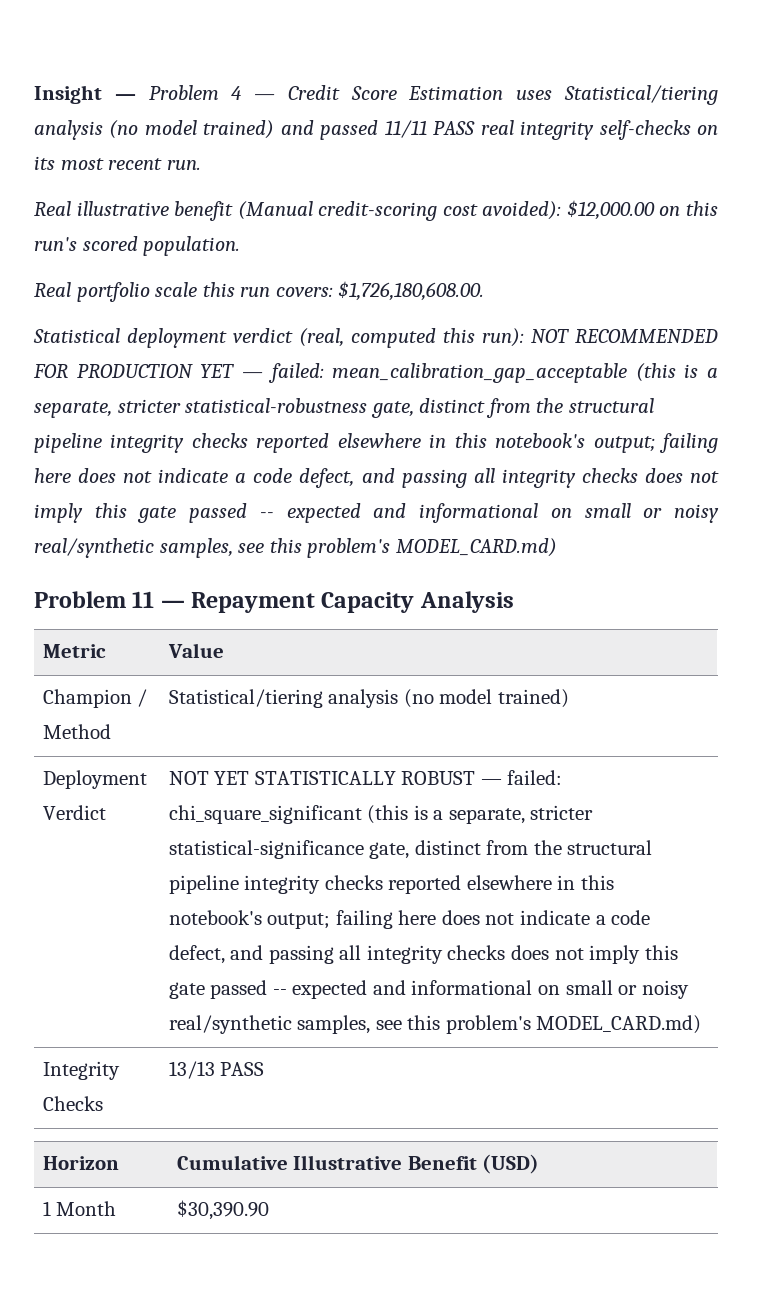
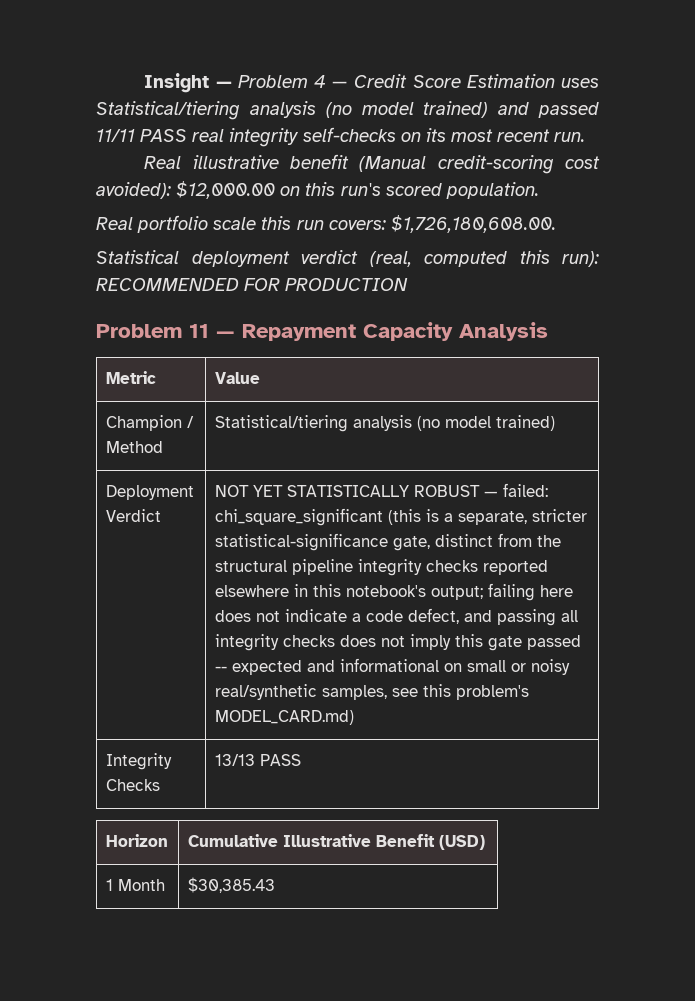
[531,329,569,343] NOT -> (599, 259) none
[200,363,718,383] [34,398,654,418] [34,433,719,453] [34,468,720,488] [34,503,720,523] [34,538,557,558] YET — failed: mean_calibration_gap_acceptable (this is a separate, stricter statistical-robustness gate, distinct from the structural pipeline integrity checks reported elsewhere in this notebook's output; failing here does not indicate a code defect, and passing all integrity checks does not imply this gate passed -- expected and informational on small or noisy real/synthetic samples, see this problem's MODEL_CARD.md) -> (409, 284) none
[176,1200,269,1220] $30,390.90 -> [187,877,275,893] $30,385.43

